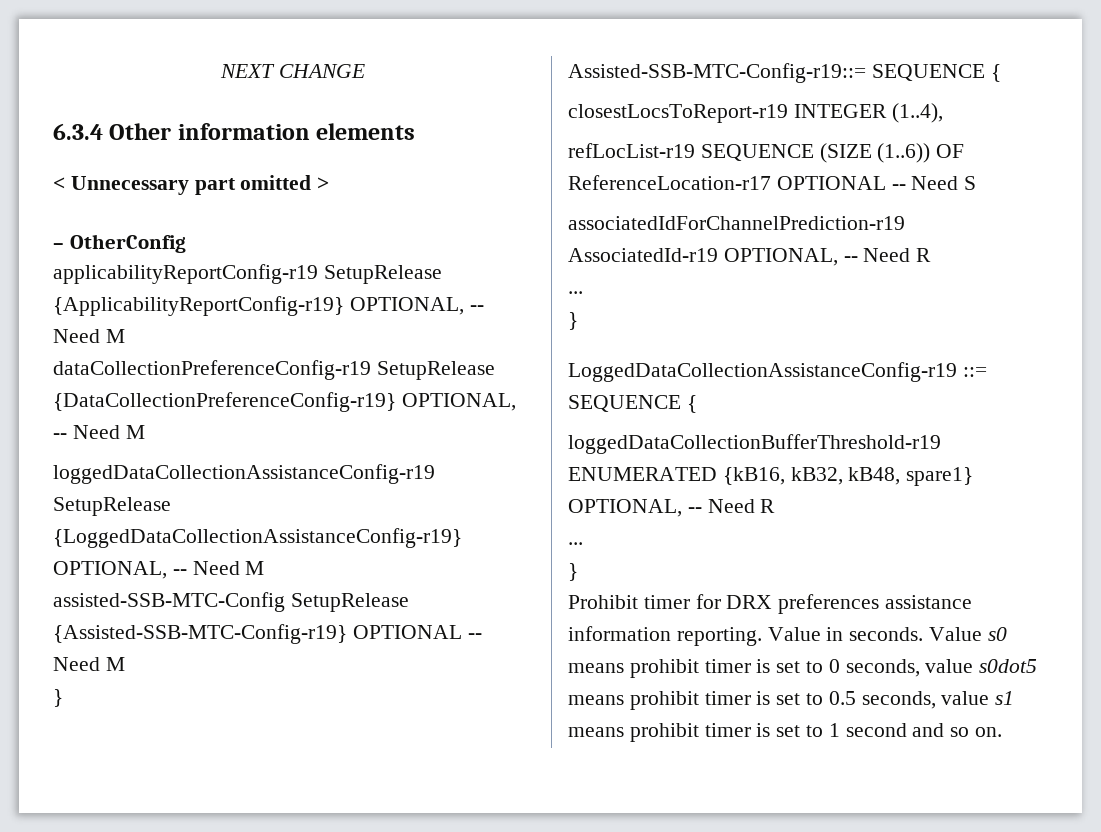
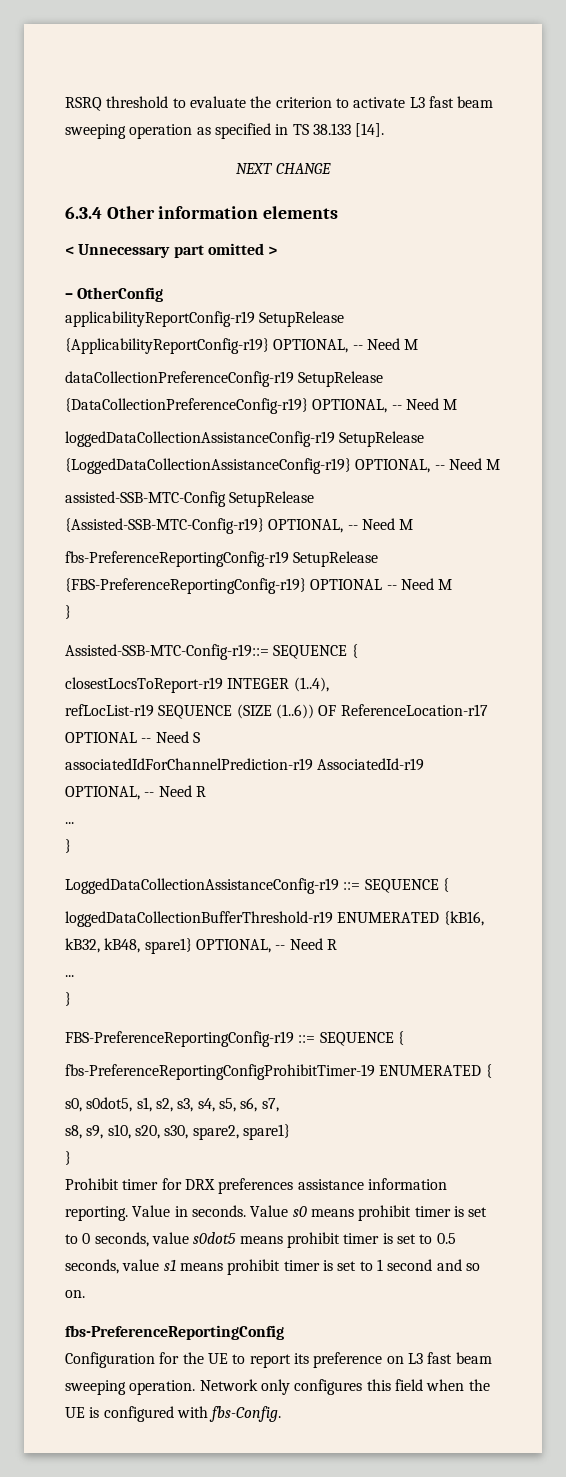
(220, 71) none -> [65,96,494,111] [65,123,385,139] RSRQ threshold to evaluate the criterion to activate L3 fast beam sweeping operation as specified in TS 38.133 [14]. //
(347, 634) none -> [268,518,414,533] [65,551,379,567] [65,578,306,594] OPTIONAL, -- Need M // fbs-PreferenceReportingConfig-r19 SetupRelease {FBS-PreferenceReportingConfig-r19}
(578, 572) none -> [65,1031,404,1047] [65,1064,492,1080] [65,1097,279,1112] [65,1124,290,1140] [65,1151,71,1165] // FBS-PreferenceReportingConfig-r19 ::= SEQUENCE { // fbs-PreferenceReportingConfigProhibitTimer-19 ENUMERATED { // s0, s0dot5, s1, s2, s3, s4, s5, s6, s7, // s8, s9, s10, s20, s30, spare2, spare1} // }
(1003, 732) none -> [65,1325,284,1340] [65,1352,492,1368] [65,1379,490,1395] [65,1406,282,1422] // fbs-PreferenceReportingConfig // Configuration for the UE to report its preference on L3 fast beam sweeping operation. Network only configures this field when the UE is configured with fbs-Config.

